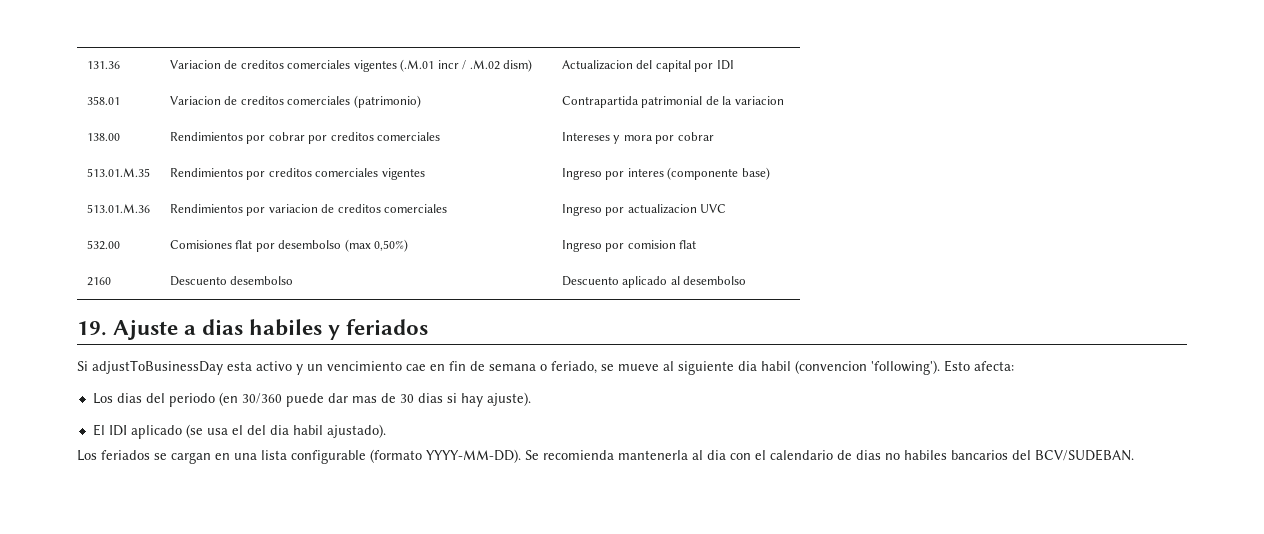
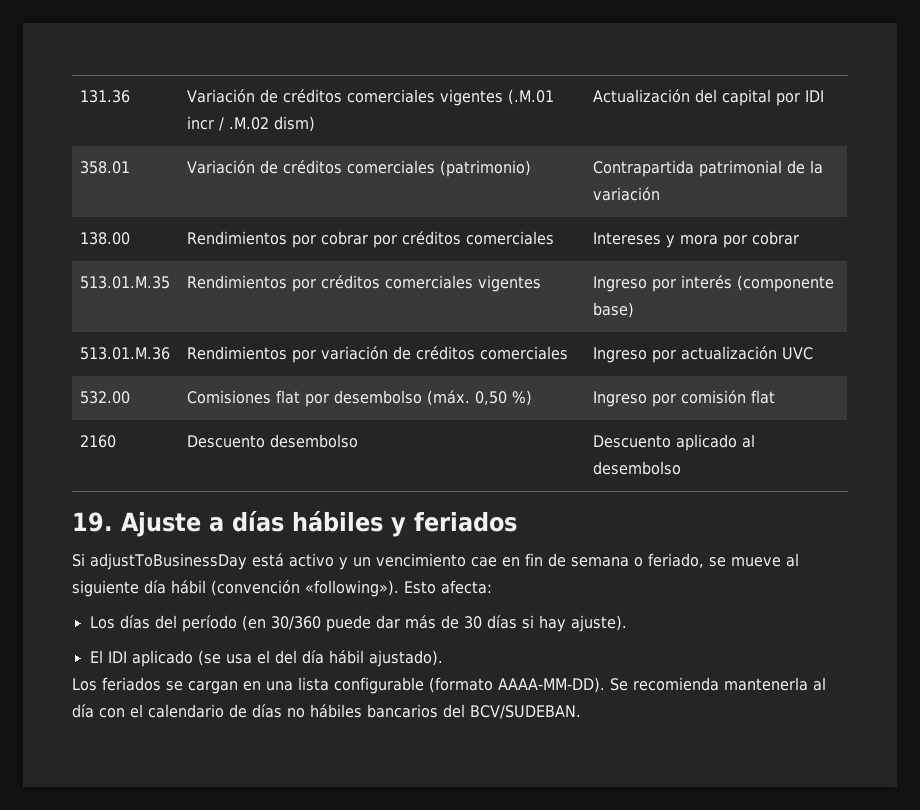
[169,60,284,69] Variacion de creditos -> [187,89,343,103] Variación de créditos
[561,60,633,70] Actualizacion -> [593,89,691,103] Actualización
[169,96,284,105] Variacion de creditos -> [187,160,343,174] Variación de créditos
[734,96,784,105] variacion -> [593,187,661,201] variación
[330,132,374,141] creditos -> [402,231,462,245] créditos
[268,168,312,177] creditos -> [321,275,381,289] créditos
[627,168,664,177] interes -> [681,275,733,289] interés
[268,204,381,213] variacion de creditos -> [321,346,476,360] variación de créditos
[627,204,697,214] actualizacion -> [681,346,778,360] actualización
[344,239,409,252] [561,240,676,252] (max 0,50%) | Ingreso por comision -> [427,390,533,406] [593,390,747,407] (máx. 0,50 %) | Ingreso por comisión
[202,319,323,336] dias habiles -> [232,511,383,532] días hábiles
[227,361,252,371] esta -> [251,553,284,567] está
[738,360,940,375] dia habil (convencion 'following'). -> [144,580,399,597] día hábil (convención «following»).
[116,393,215,407] dias del periodo -> [119,615,237,632] días del período
[351,396,377,403] mas -> [404,615,436,629] más
[417,393,443,403] dias -> [486,615,517,629] días
[269,425,323,435] dia habil -> [301,650,364,664] día hábil
[426,449,521,463] YYYY-MM-DD). -> [498,677,605,693] AAAA-MM-DD).
[707,450,726,460] dia -> [72,704,94,718] día
[856,450,947,460] dias no habiles -> [252,704,362,718] días no hábiles

